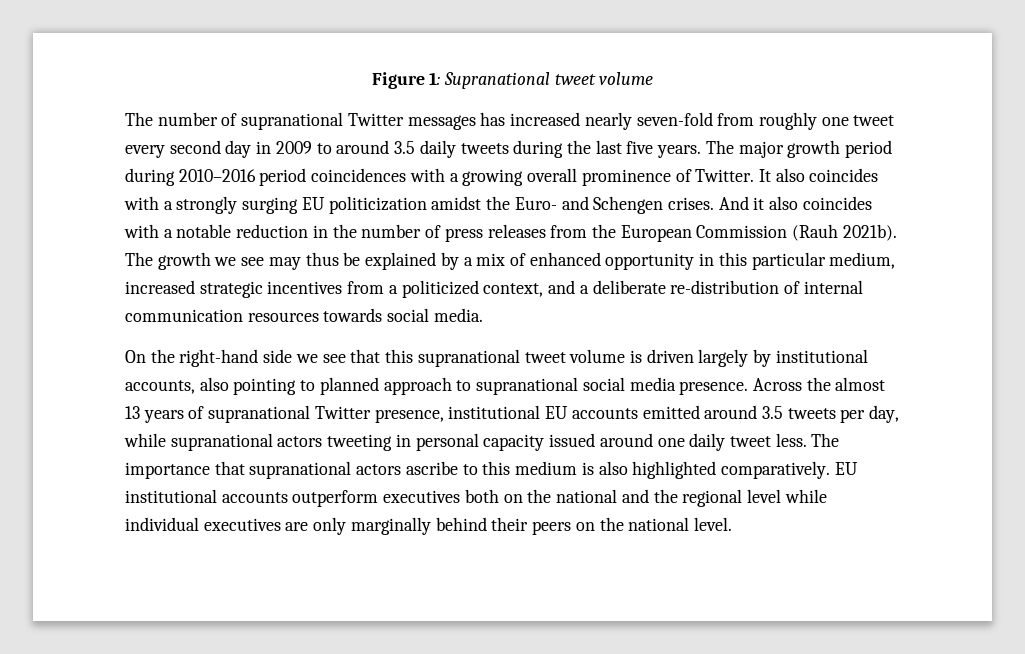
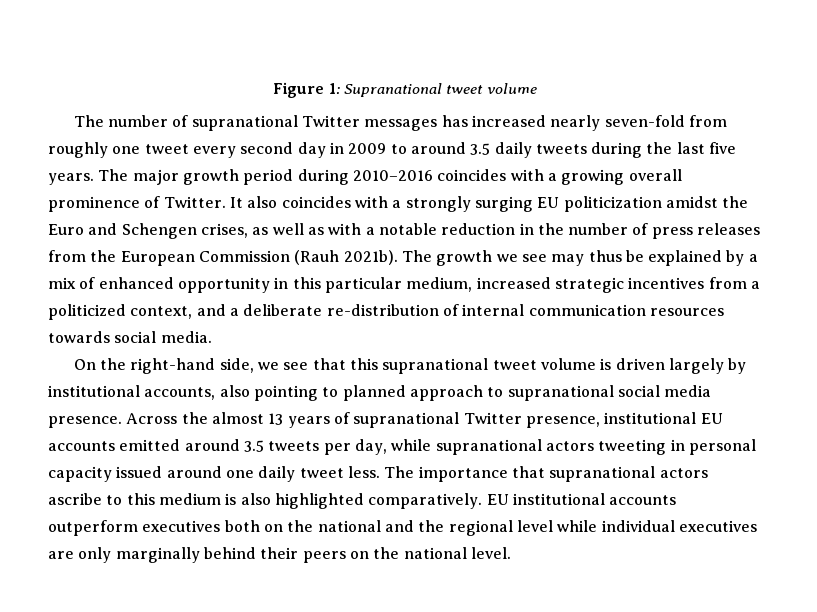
[259,168,407,186] period coincidences -> [437,169,507,181] coincides
[514,197,557,210] Euro- -> [48,224,84,235] Euro
[667,196,872,210] crises. And it also coincides -> [200,223,324,238] crises, as well as
[263,349,293,363] side -> [219,358,254,373] side,

